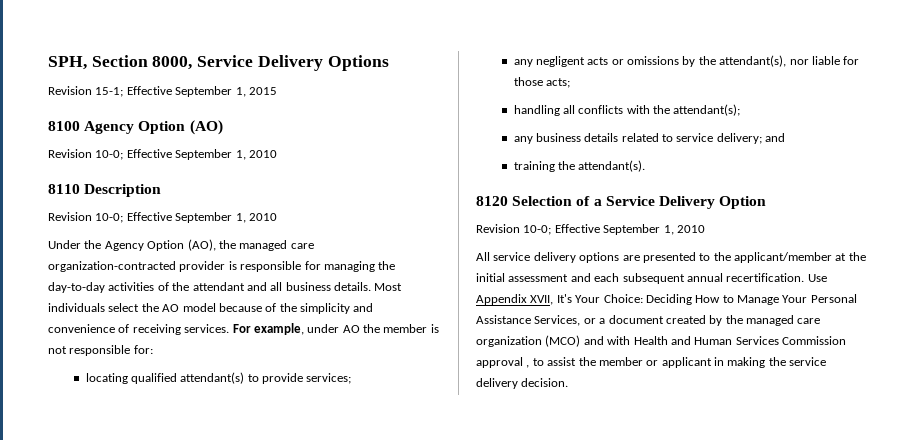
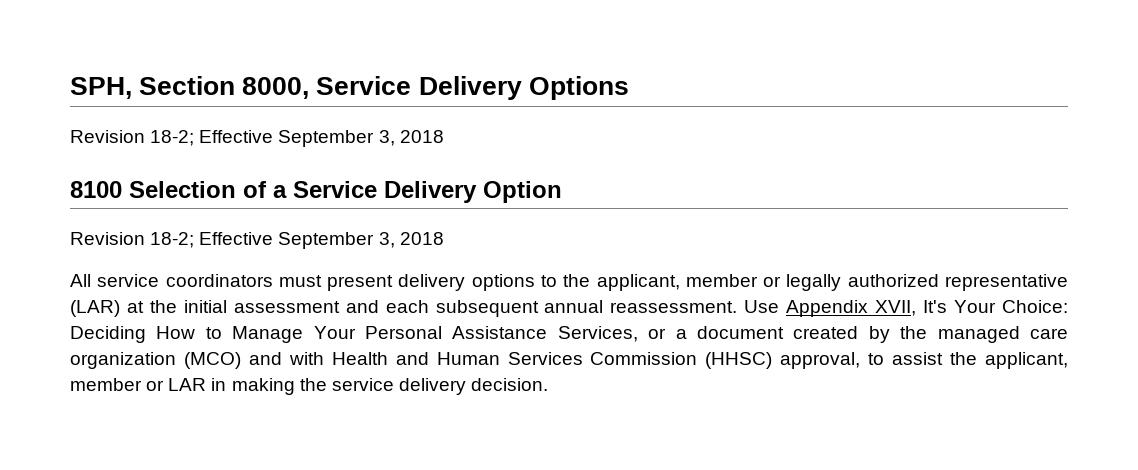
[95,86,277,97] 15-1; Effective September 1, 2015 -> [150,130,444,147] 18-2; Effective September 3, 2018
[84,120,223,135] [48,149,277,160] [48,184,162,197] [48,212,277,223] [48,239,314,251] [48,261,396,272] [48,282,403,293] [48,303,374,314] [48,323,439,335] [48,345,153,356] [85,372,352,384] [513,55,860,67] [513,77,570,88] [513,104,741,116] [513,133,786,144] [513,160,646,172] [476,196,508,206] Agency Option (AO) // Revision 10-0; Effective September 1, 2010 // 8110 Description // Revision 10-0; Effective September 1, 2010 // Under the Agency Option (AO), the managed care organization-contracted provider is responsible for managing the day-to-day activities of the attendant and all business details. Most individuals select the AO model because of the simplicity and convenience of receiving services. For example, under AO the member is not responsible for: // locating qualified attendant(s) to provide services; // any negligent acts or omissions by the attendant(s), nor liable for those acts; // handling all conflicts with the attendant(s); // any business details related to service delivery; and // training the attendant(s). // 8120 -> (122, 189) none
[523,224,705,235] 10-0; Effective September 1, 2010 -> [150,232,444,249] 18-2; Effective September 3, 2018
[533,252,832,263] delivery options are presented to the applicant/member -> [165,274,1069,291] [70,300,120,317] coordinators must present delivery options to the applicant, member or legally authorized representative (LAR)
[726,273,805,282] recertification. -> [610,301,738,313] reassessment.
[476,357,530,368] approval , -> [705,352,861,369] (HHSC) approval,
[598,357,712,368] member or applicant -> [985,352,1069,369] [70,378,207,391] applicant, member or LAR

